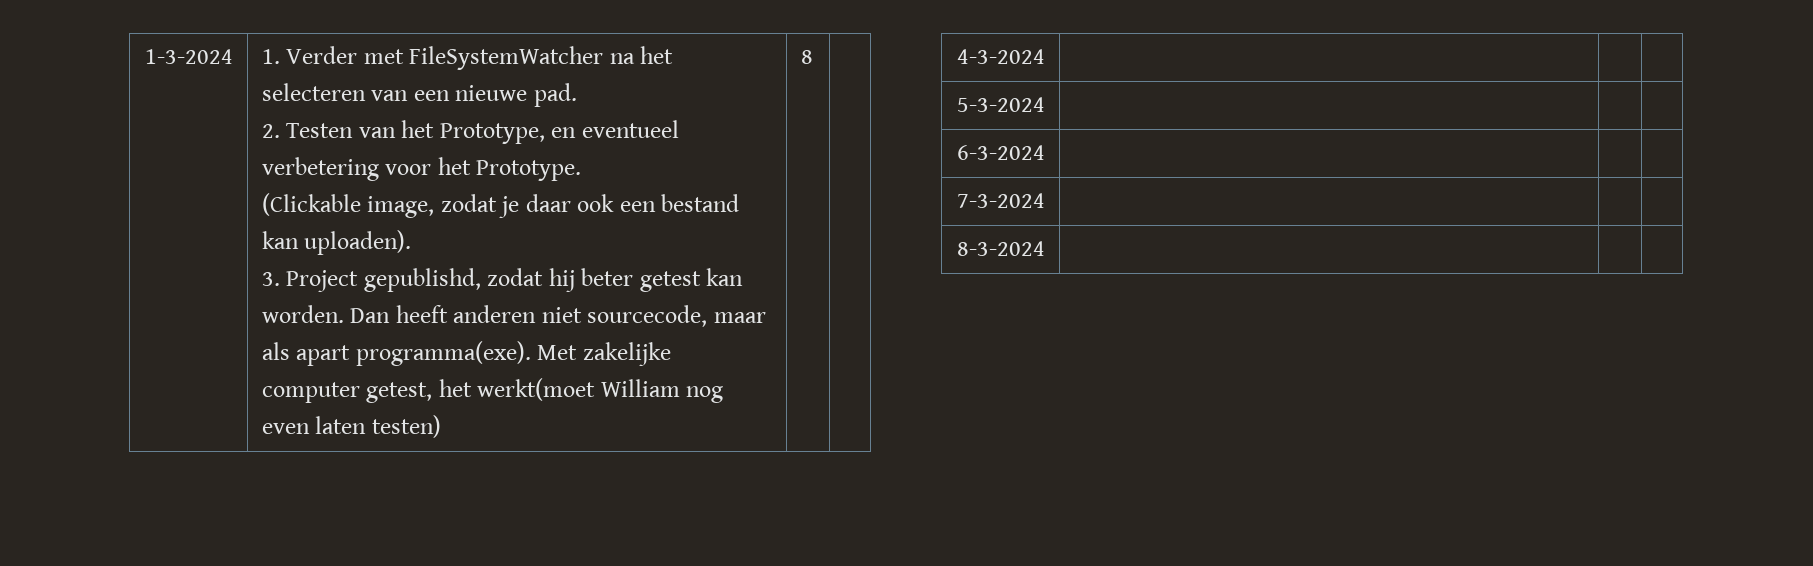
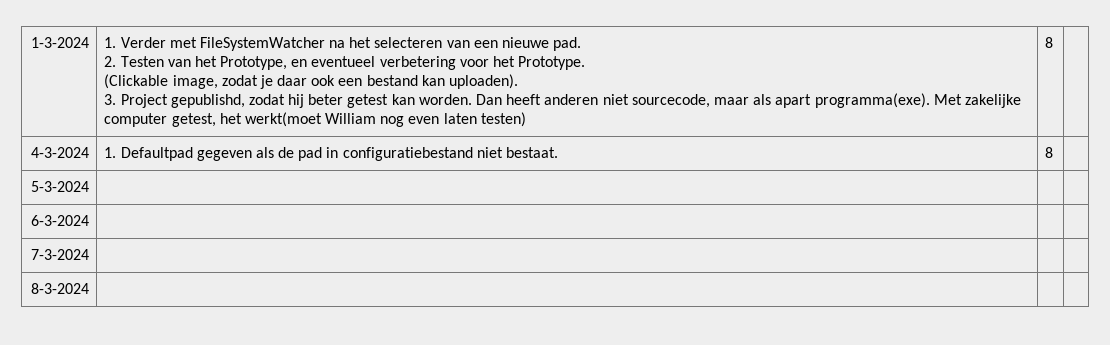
(1046, 56) | -> [104,147,559,161] [1045,147,1054,158] 1. Defaultpad gegeven als de pad in configuratiebestand niet bestaat. | 8

